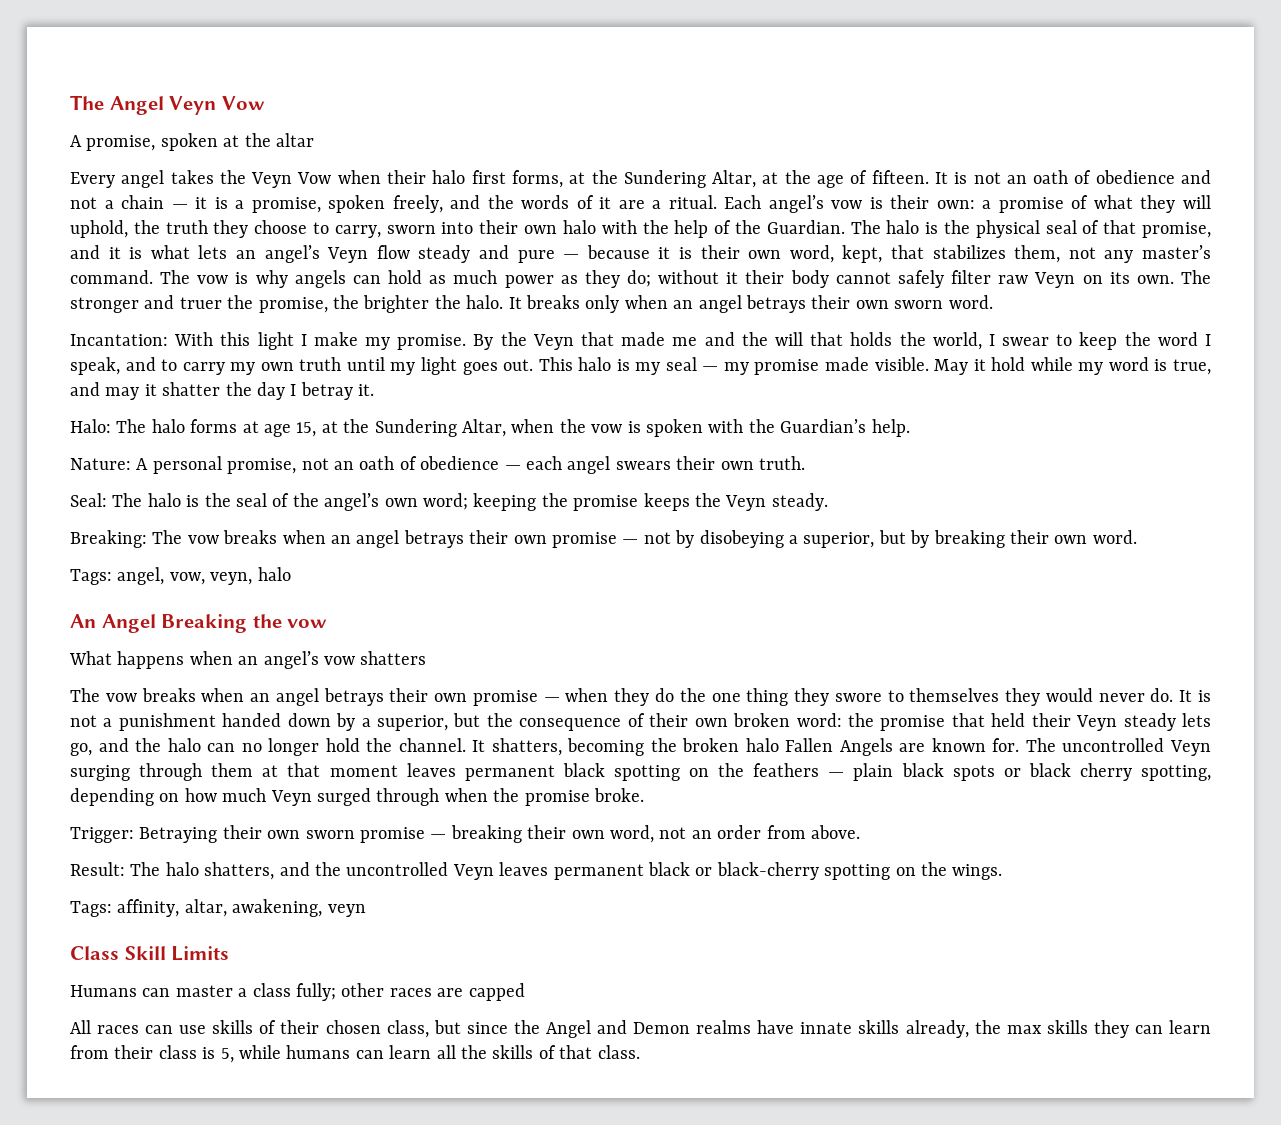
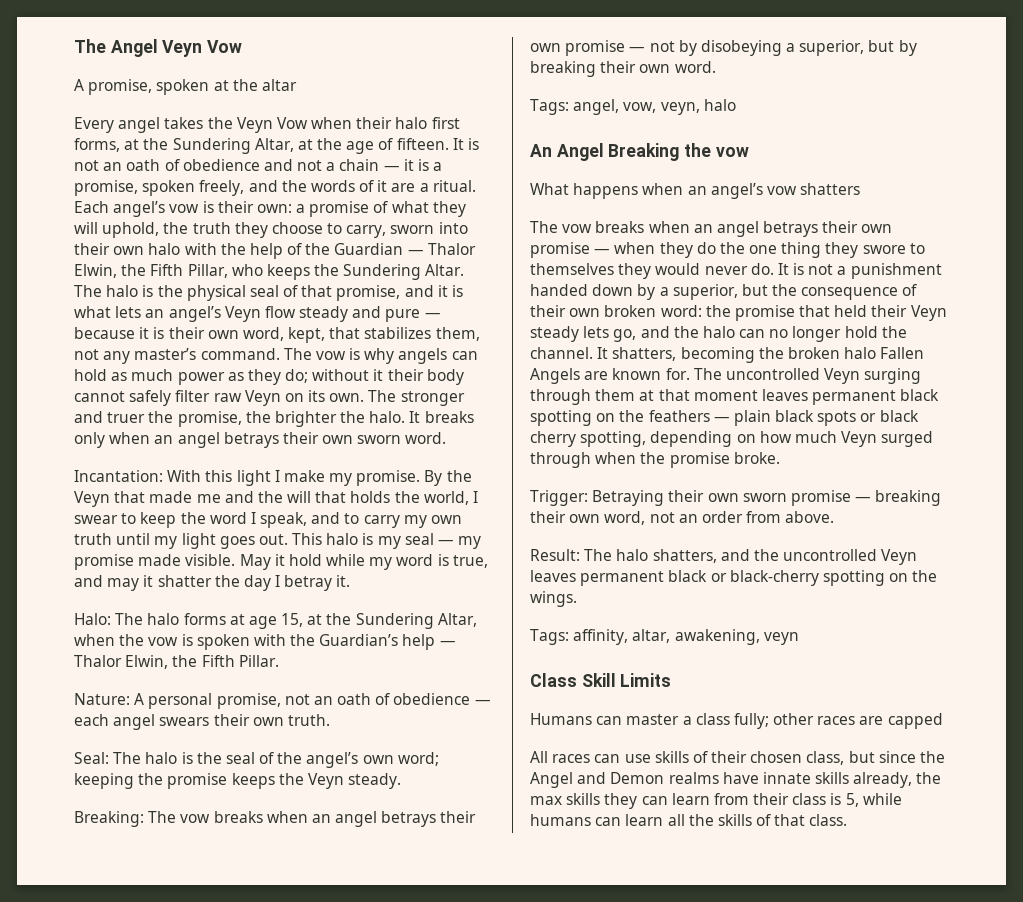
[766,220,845,234] Guardian. -> [334,243,476,255] [74,264,465,280] Guardian — Thalor Elwin, the Fifth Pillar, who keeps the Sundering Altar.
[871,419,910,437] help. -> [402,634,456,650] [74,655,279,669] help — Thalor Elwin, the Fifth Pillar.

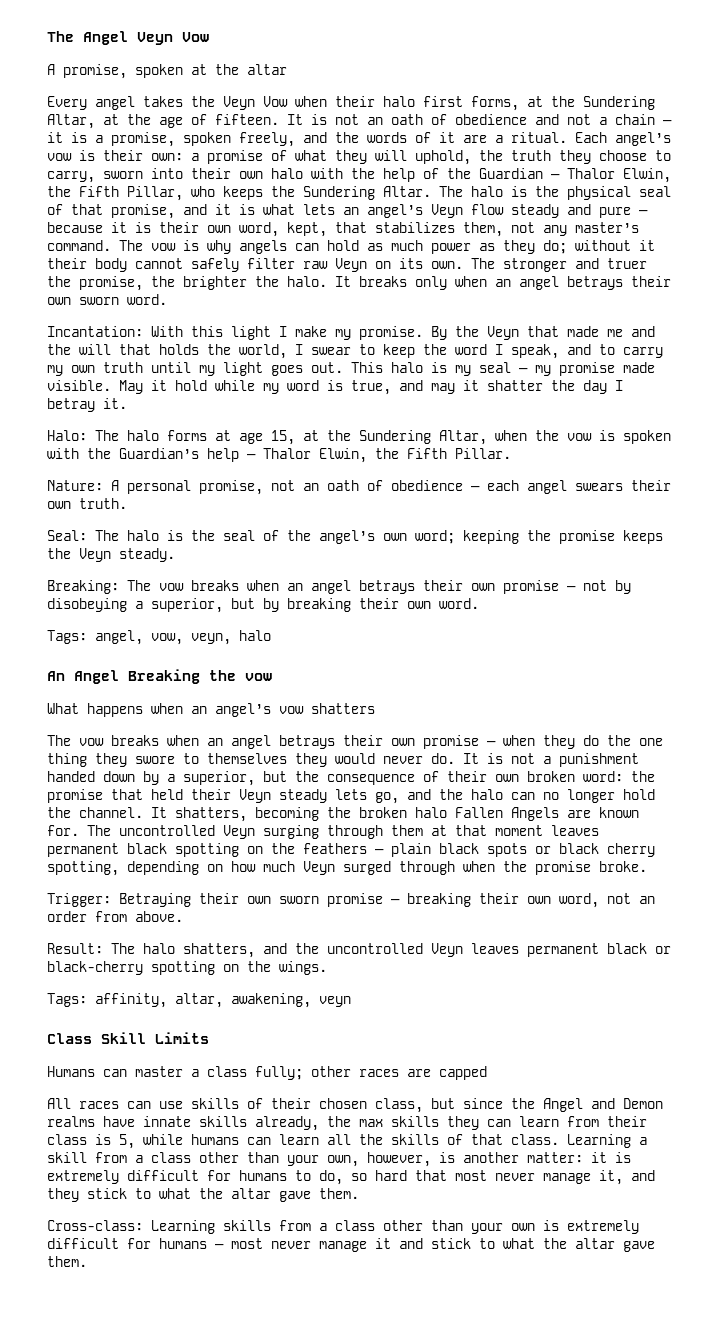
(848, 820) none -> [567,1134,647,1148] [47,1152,631,1167] [47,1170,655,1185] [47,1188,359,1202] [47,1220,639,1234] [47,1238,655,1252] [47,1256,87,1267] Learning a skill from a class other than your own, however, is another matter: it is extremely difficult for humans to do, so hard that most never manage it, and they stick to what the altar gave them. // Cross-class: Learning skills from a class other than your own is extremely difficult for humans — most never manage it and stick to what the altar gave them.

